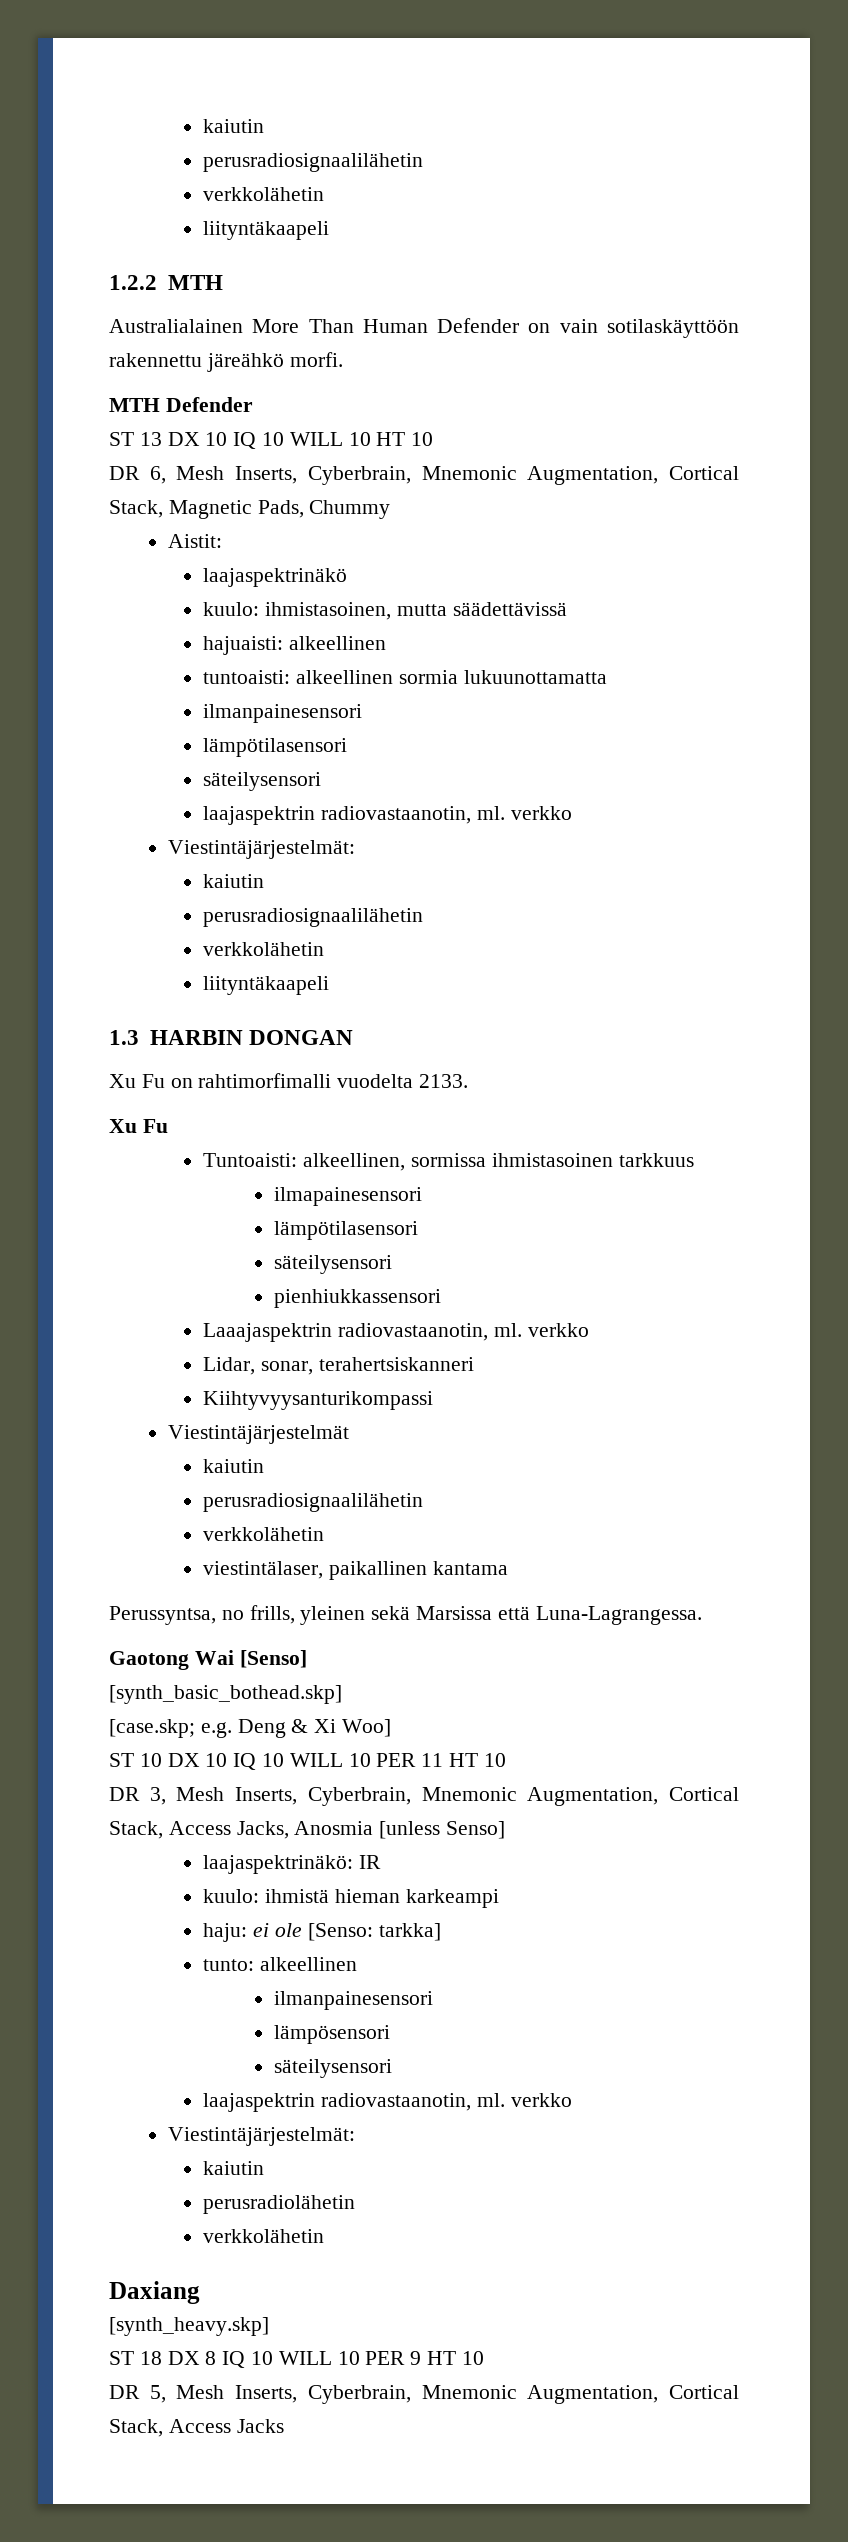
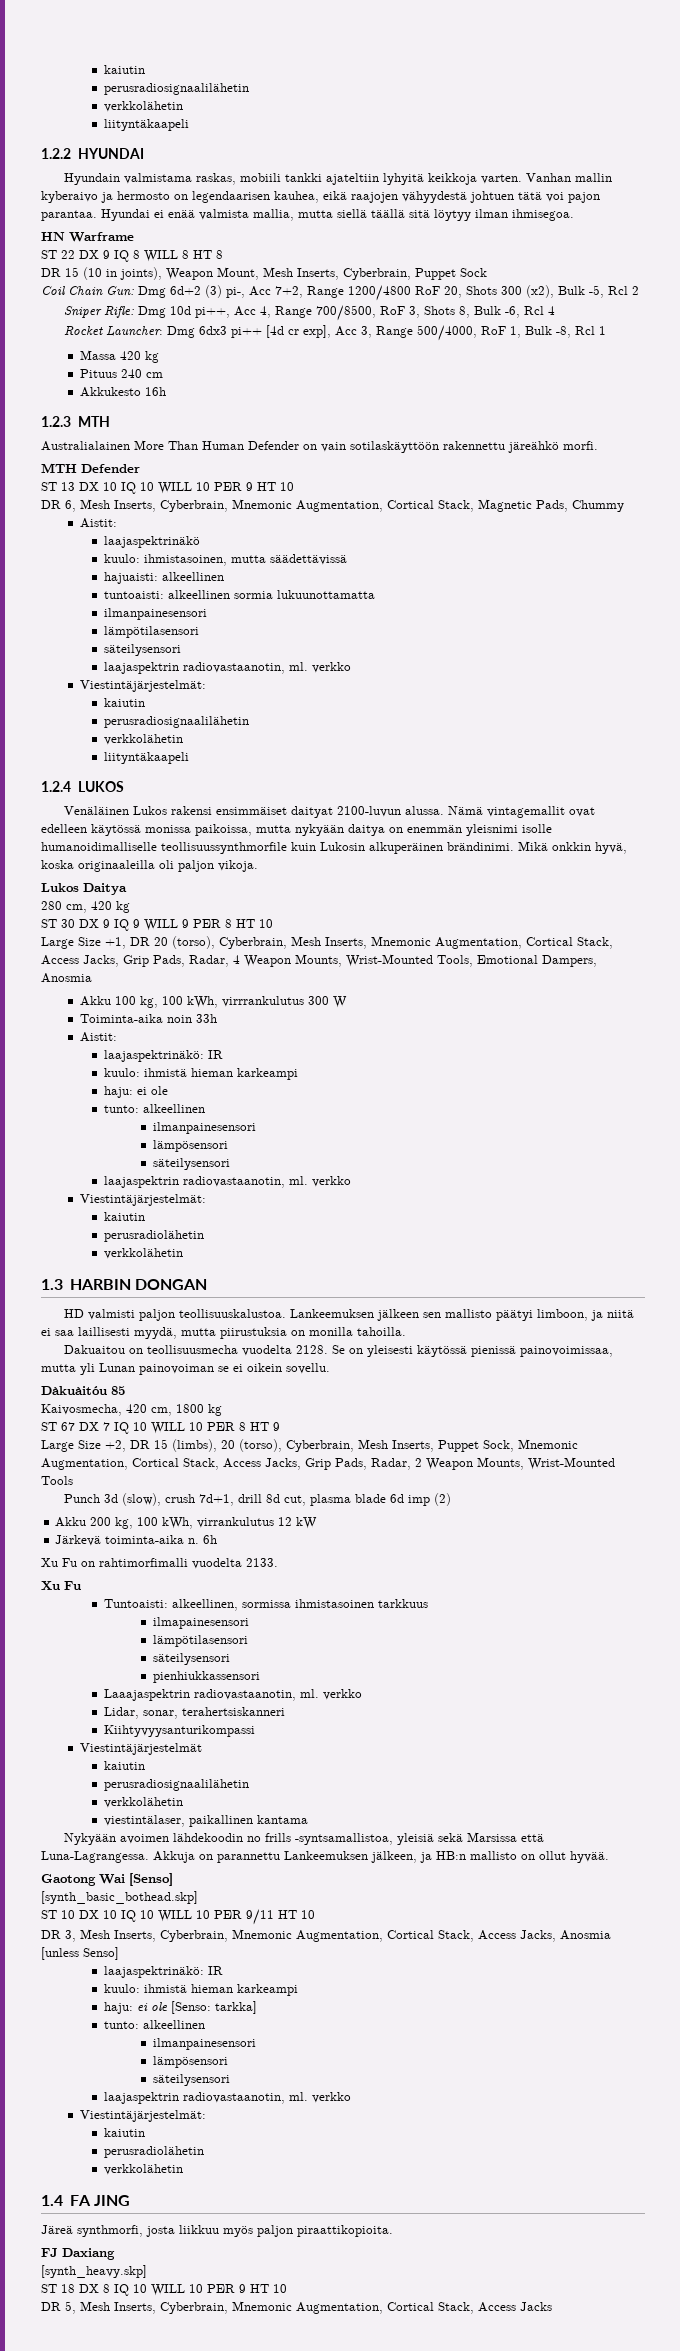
(157, 282) none -> [77,148,144,159] [64,173,613,185] [41,191,600,203] [41,209,574,221] [41,232,134,242] [41,250,223,262] [41,267,487,280] [41,285,639,301] [64,305,556,321] [64,325,607,341] [79,350,159,363] [79,369,163,378] [79,387,166,397] [41,416,71,427] HYUNDAI // Hyundain valmistama raskas, mobiili tankki ajateltiin lyhyitä keikkoja varten. Vanhan mallin kyberaivo ja hermosto on legendaarisen kauhea, eikä raajojen vähyydestä johtuen tätä voi pajon parantaa. Hyundai ei enää valmista mallia, mutta siellä täällä sitä löytyy ilman ihmisegoa. // HN Warframe // ST 22 DX 9 IQ 8 WILL 8 HT 8 // DR 15 (10 in joints), Weapon Mount, Mesh Inserts, Cyberbrain, Puppet Sock // Coil Chain Gun: Dmg 6d+2 (3) pi-, Acc 7+2, Range 1200/4800 RoF 20, Shots 300 (x2), Bulk -5, Rcl 2 // Sniper Rifle: Dmg 10d pi++, Acc 4, Range 700/8500, RoF 3, Shots 8, Bulk -6, Rcl 4 // Rocket Launcher: Dmg 6dx3 pi++ [4d cr exp], Acc 3, Range 500/4000, RoF 1, Bulk -8, Rcl 1 // Massa 420 kg // Pituus 240 cm // Akkukesto 16h // 1.2.3
(371, 439) none -> [214,482,253,491] PER 9
[109,1030,353,1045] 1.3 HARBIN DONGAN -> [41,781,124,792] [64,806,596,818] [41,824,552,836] [41,841,627,854] [41,860,258,872] [41,883,127,895] [41,901,130,913] [41,919,273,931] [41,936,613,949] [41,954,597,967] [41,973,92,983] [79,996,347,1008] [79,1014,217,1023] [79,1032,117,1042] [104,1050,224,1062] [104,1068,299,1080] [104,1086,169,1098] [104,1104,206,1113] [152,1122,256,1134] [152,1140,228,1152] [152,1158,230,1170] [104,1176,352,1188] [79,1194,206,1206] [104,1212,146,1221] [104,1230,205,1242] [104,1248,184,1259] [41,1279,207,1290] [64,1309,635,1321] [41,1327,406,1339] [64,1345,614,1357] [41,1363,330,1375] [41,1386,125,1395] [41,1404,222,1416] [41,1422,280,1434] [41,1439,578,1452] [41,1457,615,1470] [41,1476,73,1485] [64,1493,452,1506] [55,1517,318,1529] [55,1535,218,1546] 1.2.4 LUKOS // Venäläinen Lukos rakensi ensimmäiset daityat 2100-luvun alussa. Nämä vintagemallit ovat edelleen käytössä monissa paikoissa, mutta nykyään daitya on enemmän yleisnimi isolle humanoidimalliselle teollisuussynthmorfile kuin Lukosin alkuperäinen brändinimi. Mikä onkkin hyvä, koska originaaleilla oli paljon vikoja. // Lukos Daitya // 280 cm, 420 kg // ST 30 DX 9 IQ 9 WILL 9 PER 8 HT 10 // Large Size +1, DR 20 (torso), Cyberbrain, Mesh Inserts, Mnemonic Augmentation, Cortical Stack, Access Jacks, Grip Pads, Radar, 4 Weapon Mounts, Wrist-Mounted Tools, Emotional Dampers, Anosmia // Akku 100 kg, 100 kWh, virrrankulutus 300 W // Toiminta-aika noin 33h // Aistit: // laajaspektrinäkö: IR // kuulo: ihmistä hieman karkeampi // haju: ei ole // tunto: alkeellinen // ilmanpainesensori // lämpösensori // säteilysensori // laajaspektrin radiovastaanotin, ml. verkko // Viestintäjärjestelmät: // kaiutin // perusradiolähetin // verkkolähetin // 1.3 HARBIN DONGAN // HD valmisti paljon teollisuuskalustoa. Lankeemuksen jälkeen sen mallisto päätyi limboon, ja niitä ei saa laillisesti myydä, mutta piirustuksia on monilla tahoilla. // Dakuaitou on teollisuusmecha vuodelta 2128. Se on yleisesti käytössä pienissä painovoimissaa, mutta yli Lunan painovoiman se ei oikein sovellu. // Dàkuàitóu 85 // Kaivosmecha, 420 cm, 1800 kg // ST 67 DX 7 IQ 10 WILL 10 PER 8 HT 9 // Large Size +2, DR 15 (limbs), 20 (torso), Cyberbrain, Mesh Inserts, Puppet Sock, Mnemonic Augmentation, Cortical Stack, Access Jacks, Grip Pads, Radar, 2 Weapon Mounts, Wrist-Mounted Tools // Punch 3d (slow), crush 7d+1, drill 8d cut, plasma blade 6d imp (2) // Akku 200 kg, 100 kWh, virrankulutus 12 kW // Järkevä toiminta-aika n. 6h
[109,1605,702,1625] [109,1650,307,1670] [109,1685,342,1704] [109,1719,392,1738] Perussyntsa, no frills, yleinen sekä Marsissa että Luna-Lagrangessa. // Gaotong Wai [Senso] // [synth_basic_bothead.skp] // [case.skp; e.g. Deng & Xi Woo] -> [64,1832,545,1845] [41,1851,609,1863] [41,1873,173,1886] [41,1891,198,1904] Nykyään avoimen lähdekoodin no frills -syntsamallistoa, yleisiä sekä Marsissa että Luna-Lagrangessa. Akkuja on parannettu Lankeemuksen jälkeen, ja HB:n mallisto on ollut hyvää. // Gaotong Wai [Senso] // [synth_basic_bothead.skp]
[421,1753,444,1767] 11 -> [246,1909,274,1925] 9/11
(325, 2236) none -> [41,2195,130,2206] [41,2225,393,2237] [41,2248,58,2257] 1.4 FA JING // Järeä synthmorfi, josta liikkuu myös paljon piraattikopioita. // FJ

